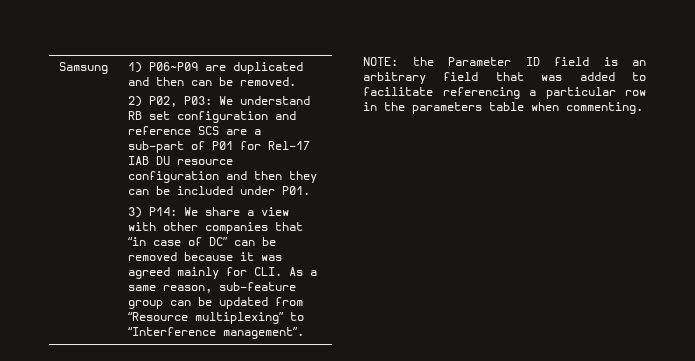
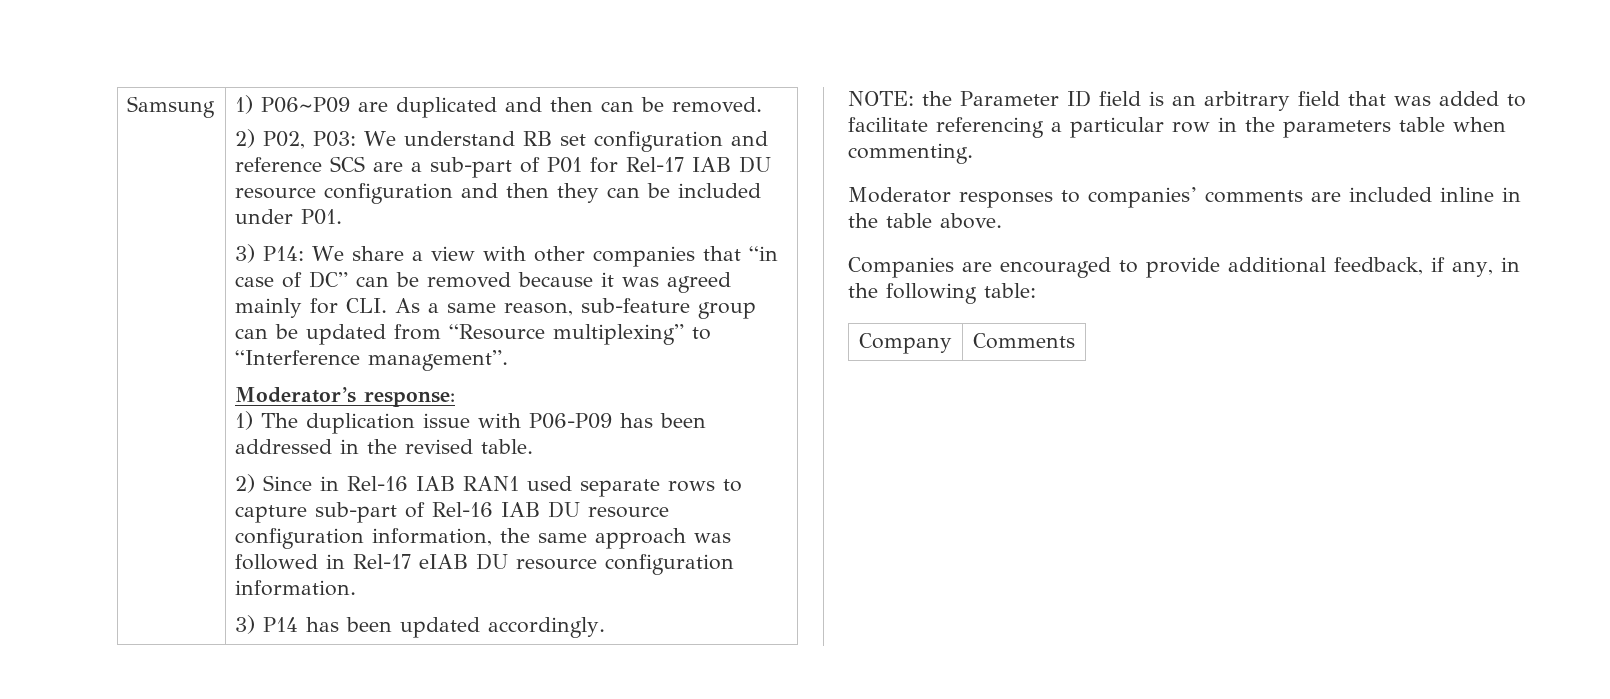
(304, 333) none -> [235,387,456,407] [235,411,707,434] [235,439,534,454] [235,474,743,497] [235,501,670,523] [235,528,732,549] [235,553,735,575] [235,580,357,596] [235,615,606,638] // Moderator’s response: // 1) The duplication issue with P06-P09 has been addressed in the revised table. // 2) Since in Rel-16 IAB RAN1 used separate rows to capture sub-part of Rel-16 IAB DU resource configuration information, the same approach was followed in Rel-17 eIAB DU resource configuration information. // 3) P14 has been updated accordingly.
(643, 108) none -> [848,187,1521,208] [848,213,1002,229] [848,257,1520,278] [848,283,1036,304] [859,333,952,354] [973,333,1075,349] // Moderator responses to companies’ comments are included inline in the table above. // Companies are encouraged to provide additional feedback, if any, in the following table: // Company | Comments

